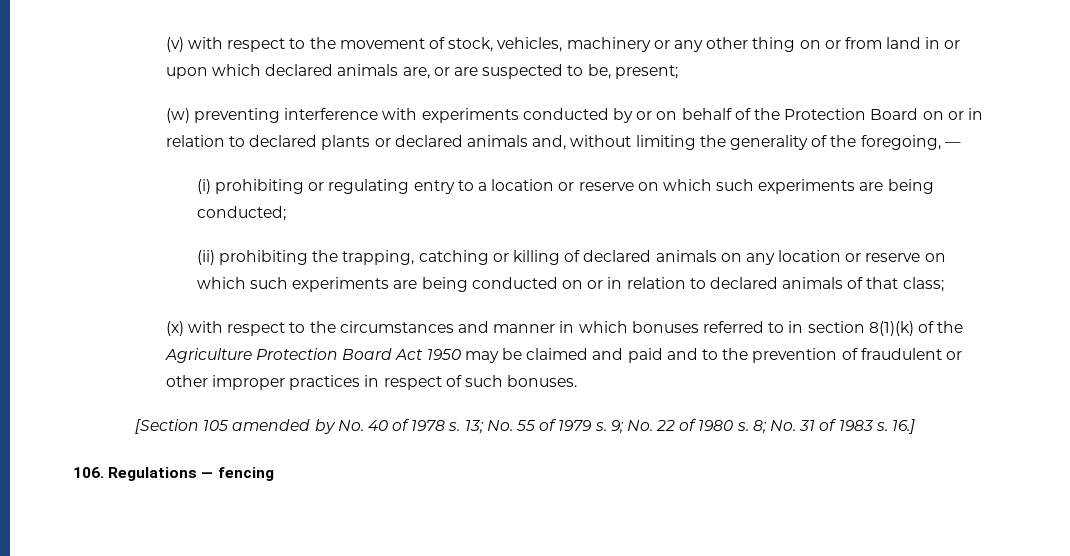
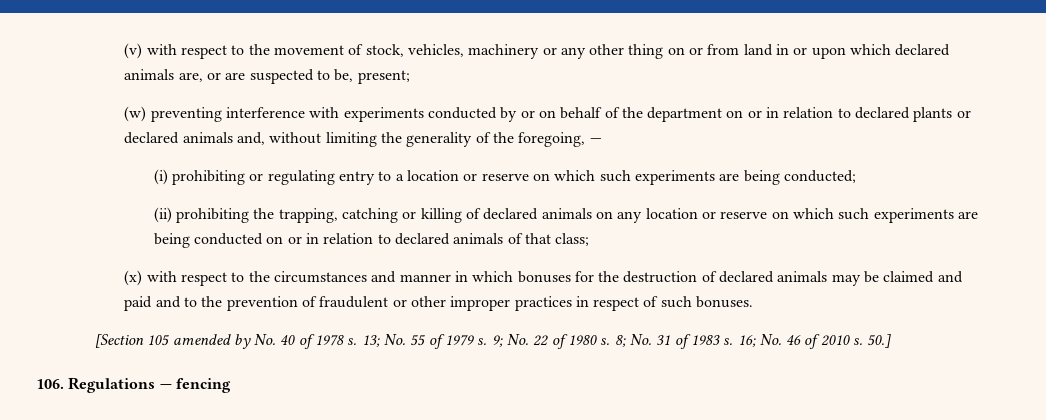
[784,108,919,120] Protection Board -> [647,107,723,122] department
[702,321,964,336] [164,348,461,363] referred to in section 8(1)(k) of the Agriculture Protection Board Act 1950 -> [574,271,828,283] for the destruction of declared animals
[891,419,915,434] 16.] -> [737,334,892,349] 16; No. 46 of 2010 s. 50.]

